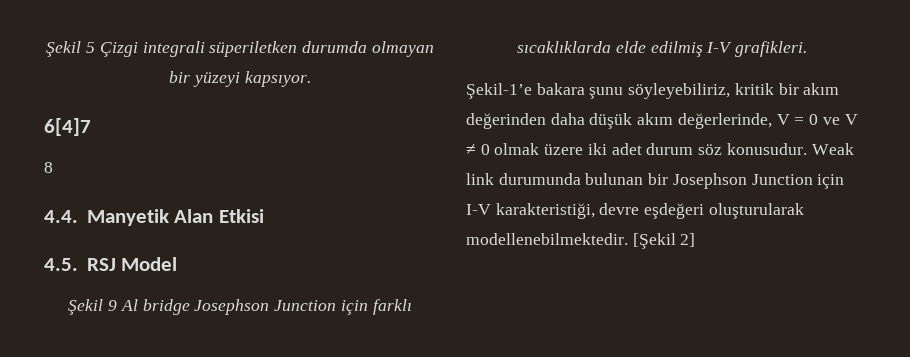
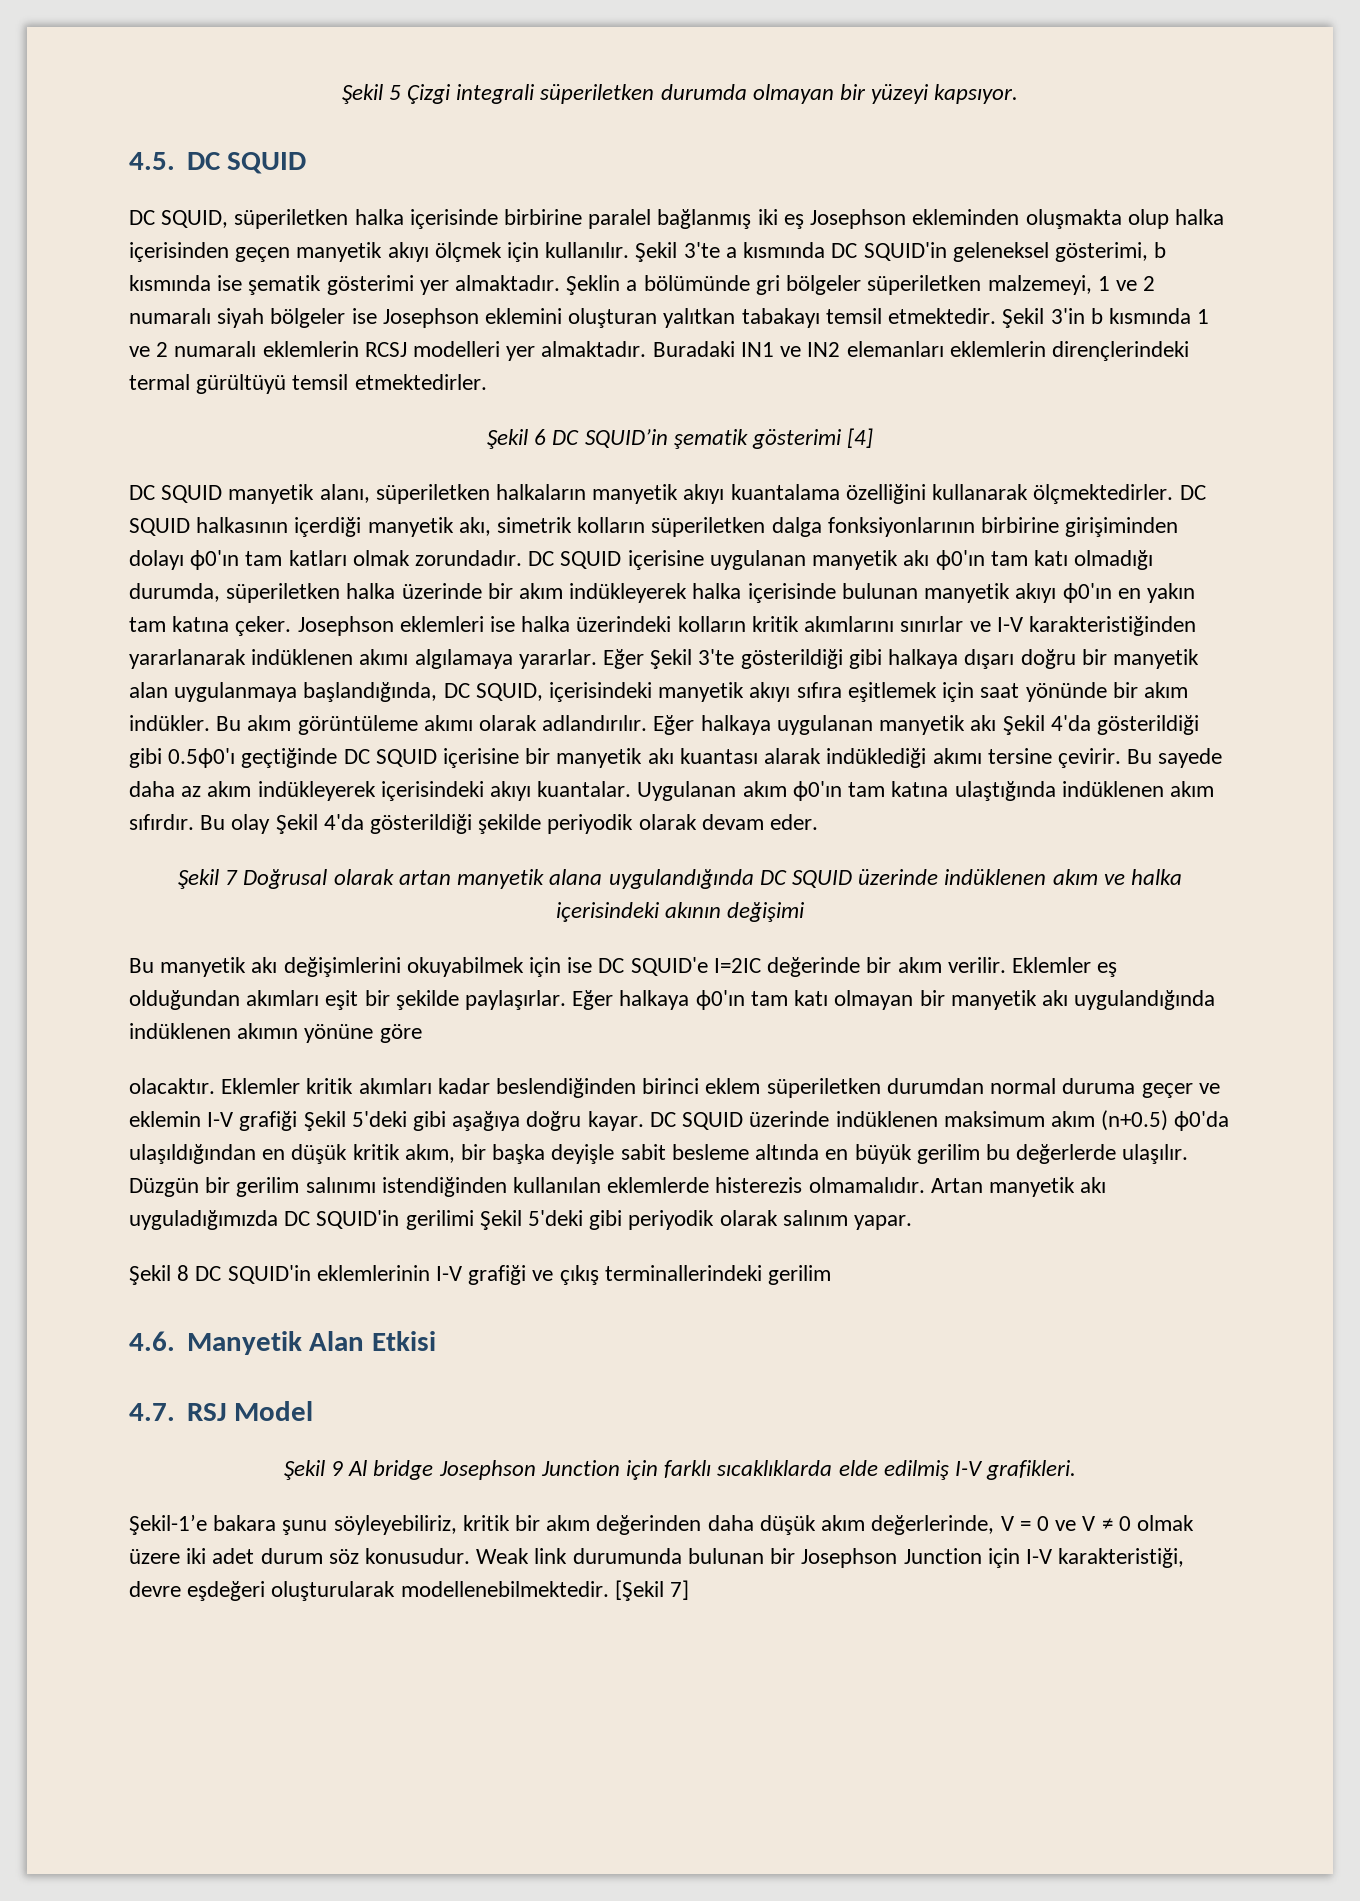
[44,118,91,136] [44,162,53,173] [44,210,78,223] 6[4]7 // 8 // 4.4. -> [129,152,307,174] [129,209,1224,229] [129,242,1167,262] [129,275,1156,295] [129,308,1210,328] [129,341,1189,361] [129,374,487,394] [486,428,874,449] [129,484,1206,504] [129,517,1179,537] [129,550,1154,570] [129,583,1195,603] [129,616,1196,636] [129,649,1199,669] [129,682,1188,702] [129,715,1199,735] [129,748,1223,768] [129,781,1214,801] [129,814,819,834] [178,869,1182,889] [555,902,806,922] [129,957,1118,977] [129,990,1216,1010] [129,1023,422,1043] [129,1078,1220,1098] [129,1110,1230,1131] [129,1144,1189,1164] [129,1177,1107,1197] [129,1210,913,1230] [129,1265,832,1285] [129,1331,175,1351] 4.5. DC SQUID // DC SQUID, süperiletken halka içerisinde birbirine paralel bağlanmış iki eş Josephson ekleminden oluşmakta olup halka içerisinden geçen manyetik akıyı ölçmek için kullanılır. Şekil 3'te a kısmında DC SQUID'in geleneksel gösterimi, b kısmında ise şematik gösterimi yer almaktadır. Şeklin a bölümünde gri bölgeler süperiletken malzemeyi, 1 ve 2 numaralı siyah bölgeler ise Josephson eklemini oluşturan yalıtkan tabakayı temsil etmektedir. Şekil 3'in b kısmında 1 ve 2 numaralı eklemlerin RCSJ modelleri yer almaktadır. Buradaki IN1 ve IN2 elemanları eklemlerin dirençlerindeki termal gürültüyü temsil etmektedirler. // Şekil 6 DC SQUID’in şematik gösterimi [4] // DC SQUID manyetik alanı, süperiletken halkaların manyetik akıyı kuantalama özelliğini kullanarak ölçmektedirler. DC SQUID halkasının içerdiği manyetik akı, simetrik kolların süperiletken dalga fonksiyonlarının birbirine girişiminden dolayı ϕ0'ın tam katları olmak zorundadır. DC SQUID içerisine uygulanan manyetik akı ϕ0'ın tam katı olmadığı durumda, süperiletken halka üzerinde bir akım indükleyerek halka içerisinde bulunan manyetik akıyı ϕ0'ın en yakın tam katına çeker. Josephson eklemleri ise halka üzerindeki kolların kritik akımlarını sınırlar ve I-V karakteristiğinden yararlanarak indüklenen akımı algılamaya yararlar. Eğer Şekil 3'te gösterildiği gibi halkaya dışarı doğru bir manyetik alan uygulanmaya başlandığında, DC SQUID, içerisindeki manyetik akıyı sıfıra eşitlemek için saat yönünde bir akım indükler. Bu akım görüntüleme akımı olarak adlandırılır. Eğer halkaya uygulanan manyetik akı Şekil 4'da gösterildiği gibi 0.5ϕ0'ı geçtiğinde DC SQUID içerisine bir manyetik akı kuantası alarak indüklediği akımı tersine çevirir. Bu sayede daha az akım indükleyerek içerisindeki akıyı kuantalar. Uygulanan akım ϕ0'ın tam katına ulaştığında indüklenen akım sıfırdır. Bu olay Şekil 4'da gösterildiği şekilde periyodik olarak devam eder. // Şekil 7 Doğrusal olarak artan manyetik alana uygulandığında DC SQUID üzerinde indüklenen akım ve halka içerisindeki akının değişimi // Bu manyetik akı değişimlerini okuyabilmek için ise DC SQUID'e I=2IC değerinde bir akım verilir. Eklemler eş olduğundan akımları eşit bir şekilde paylaşırlar. Eğer halkaya ϕ0'ın tam katı olmayan bir manyetik akı uygulandığında indüklenen akımın yönüne göre // olacaktır. Eklemler kritik akımları kadar beslendiğinden birinci eklem süperiletken durumdan normal duruma geçer ve eklemin I-V grafiği Şekil 5'deki gibi aşağıya doğru kayar. DC SQUID üzerinde indüklenen maksimum akım (n+0.5) ϕ0'da ulaşıldığından en düşük kritik akım, bir başka deyişle sabit besleme altında en büyük gerilim bu değerlerde ulaşılır. Düzgün bir gerilim salınımı istendiğinden kullanılan eklemlerde histerezis olmamalıdır. Artan manyetik akı uyguladığımızda DC SQUID'in gerilimi Şekil 5'deki gibi periyodik olarak salınım yapar. // Şekil 8 DC SQUID'in eklemlerinin I-V grafiği ve çıkış terminallerindeki gerilim // 4.6.
[44,258,78,271] 4.5. -> [129,1403,175,1421] 4.7.
[680,233,696,247] 2] -> [670,1580,690,1600] 7]

